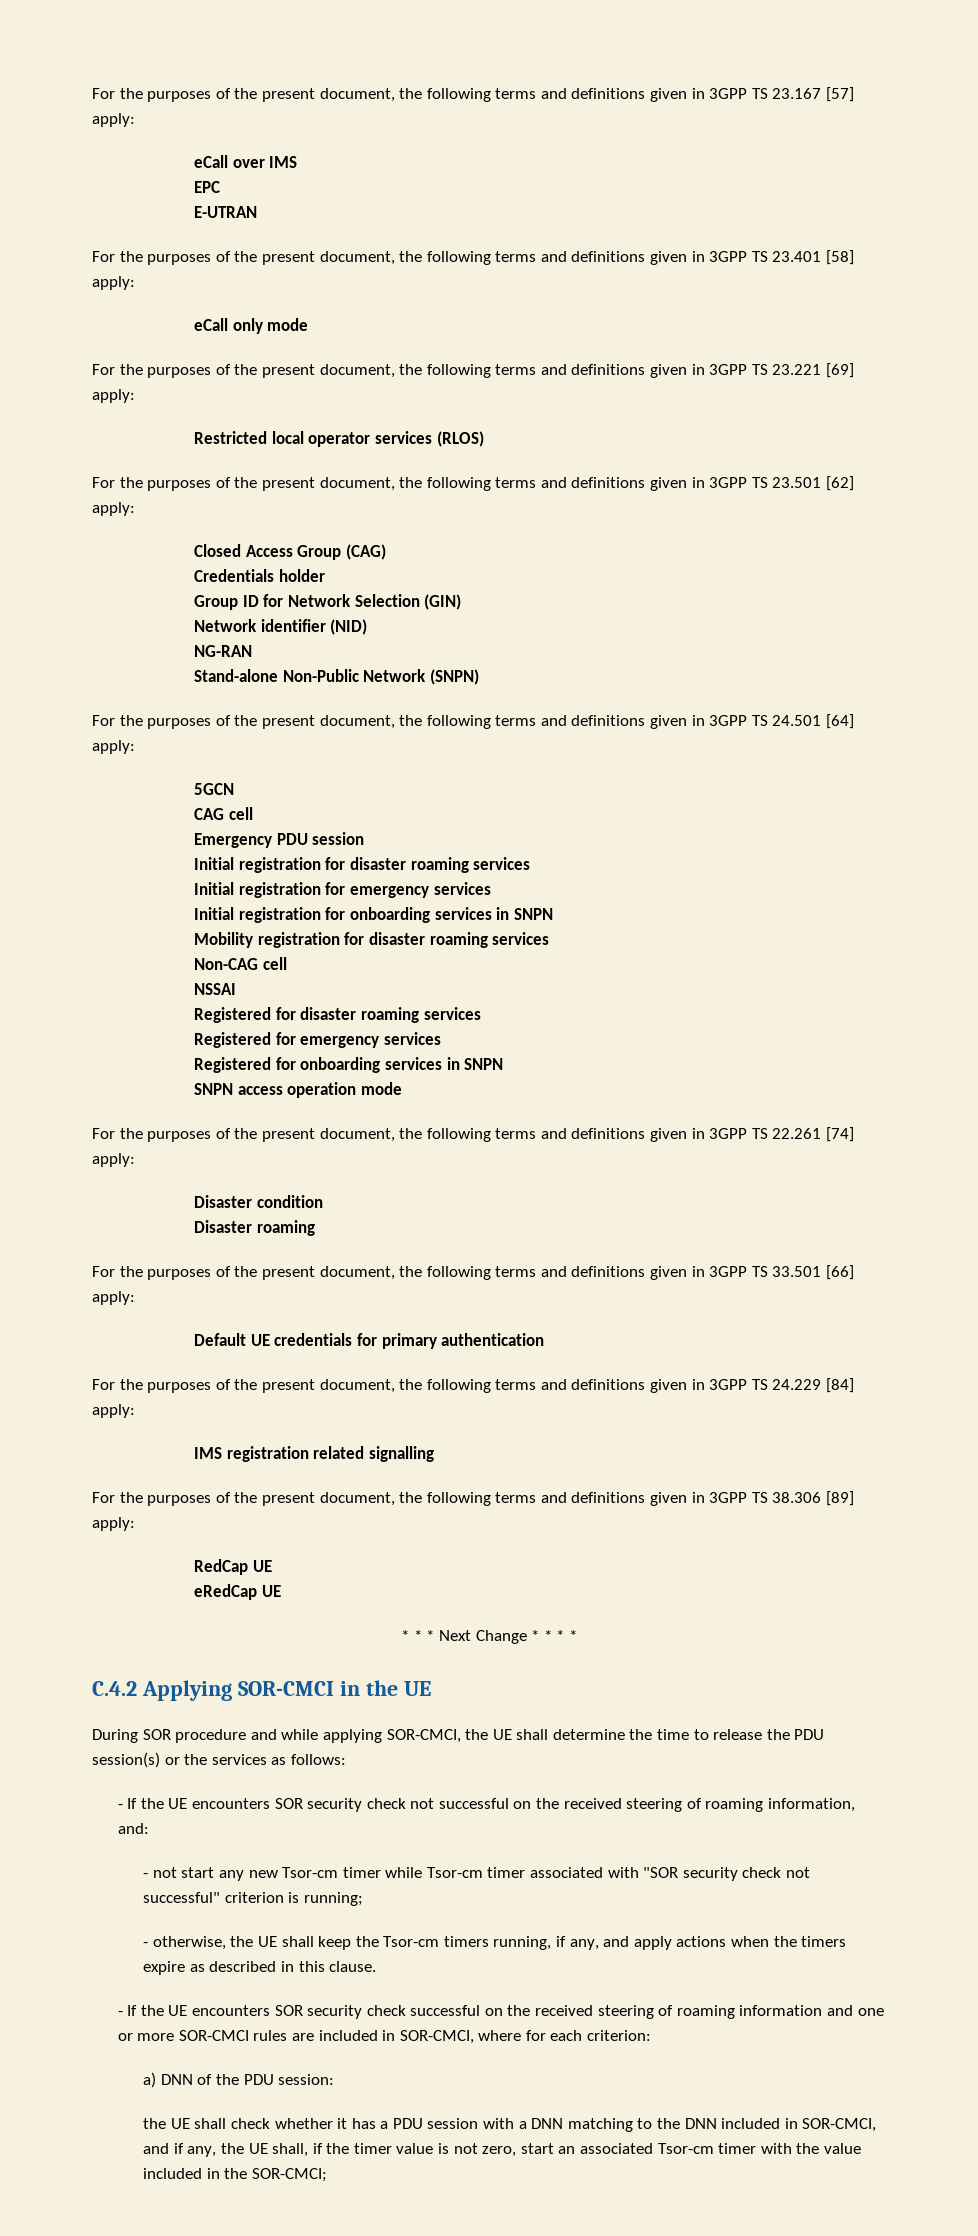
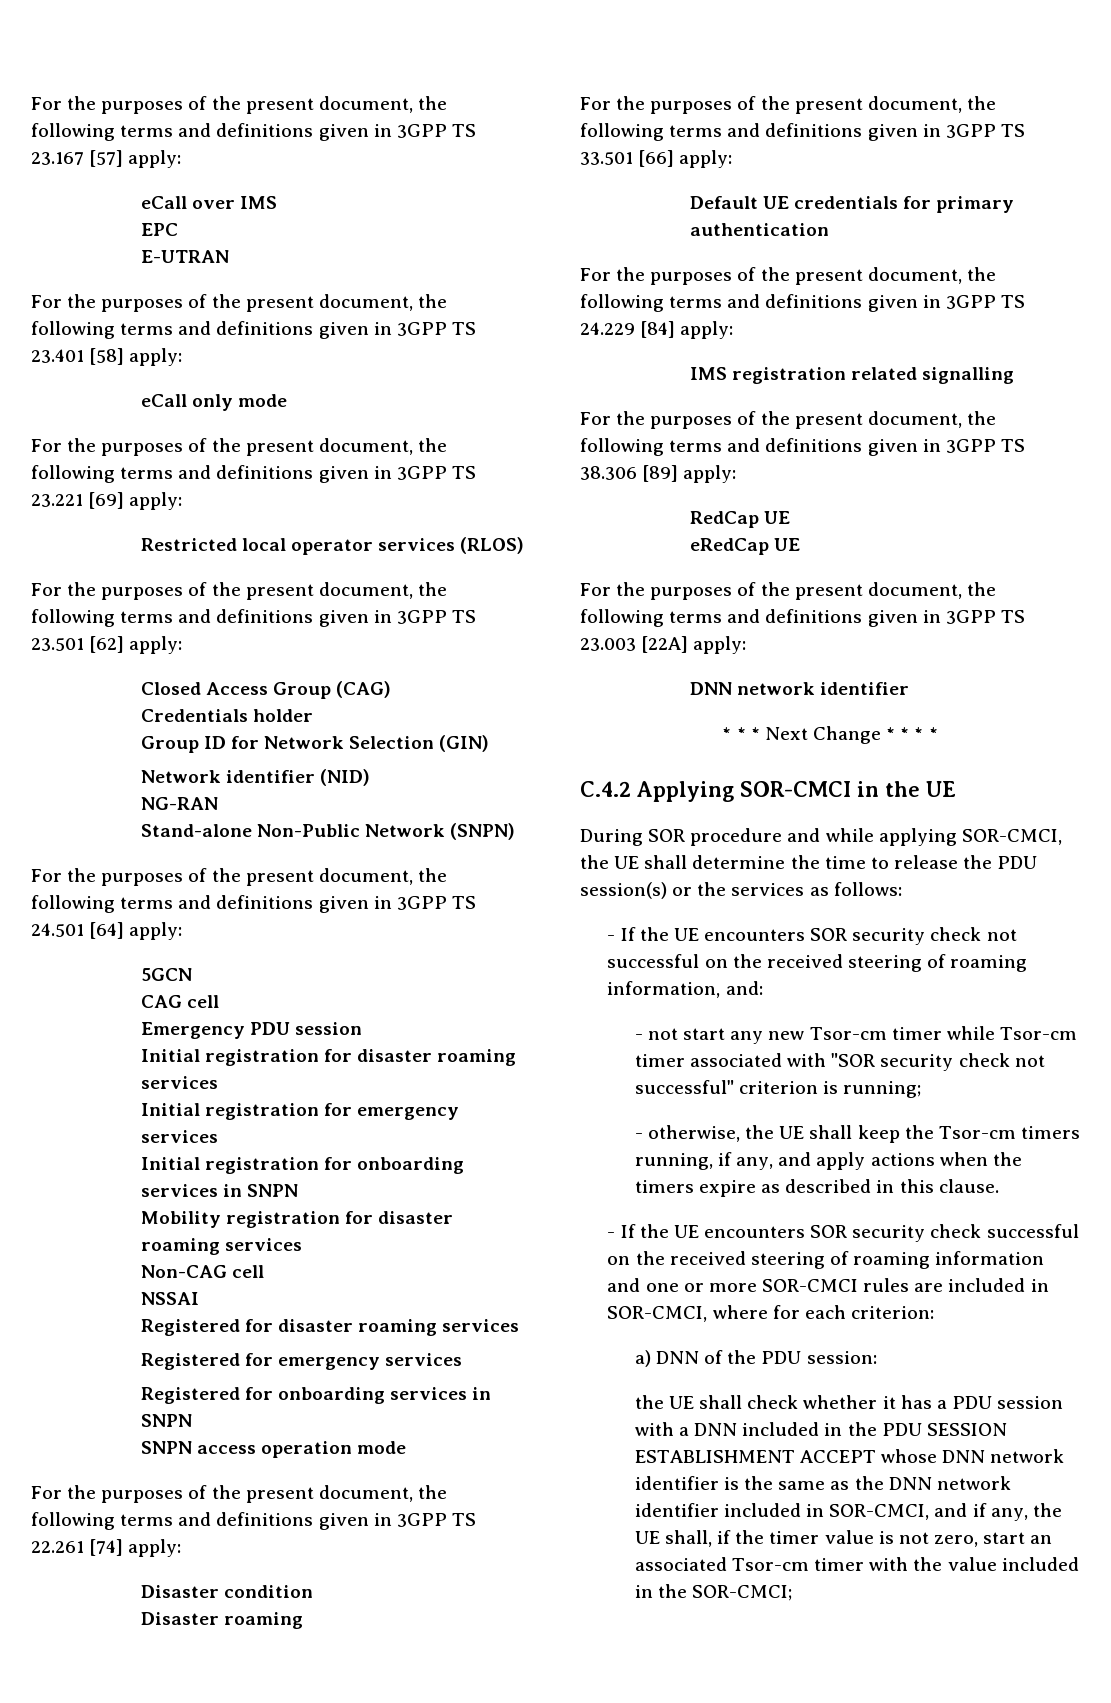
(281, 1591) none -> [580,582,996,600] [580,609,1025,627] [580,636,747,654] [689,682,910,695] // For the purposes of the present document, the following terms and definitions given in 3GPP TS 23.003 [22A] apply: // DNN network identifier
[567,2118,717,2132] matching to the DNN -> [742,1422,1007,1436] [634,1449,1065,1463] [634,1476,1011,1490] [634,1503,719,1517] included in the PDU SESSION ESTABLISHMENT ACCEPT whose DNN network identifier is the same as the DNN network identifier

